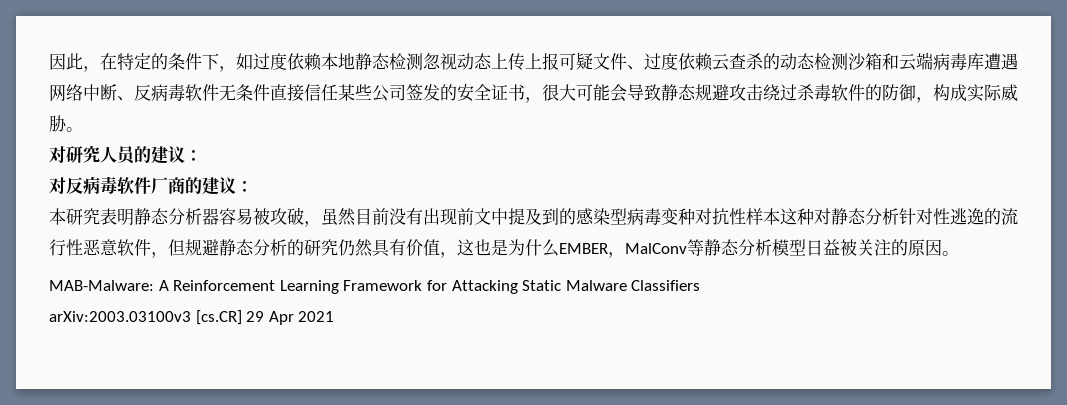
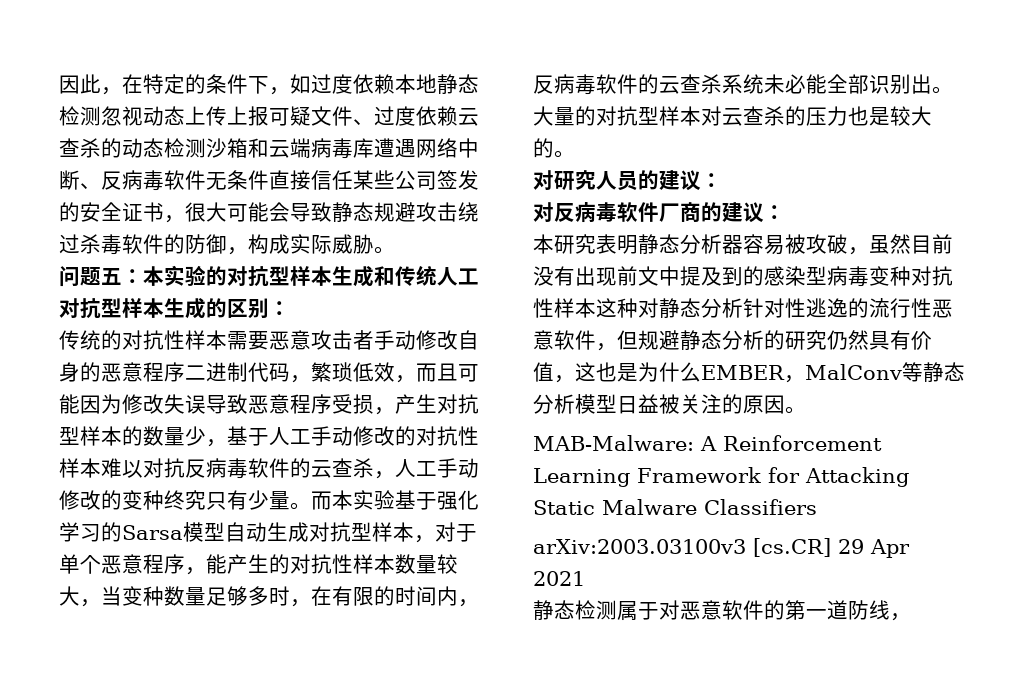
(83, 129) none -> [59,265,479,287] [59,297,290,319] [59,330,479,350] [59,362,479,383] [59,394,479,415] [59,426,479,447] [59,458,479,479] [59,490,479,510] [59,522,477,543] [59,554,458,575] [59,586,479,607] [533,74,953,95] [533,106,932,126] [533,138,575,158] // 问题五：本实验的对抗型样本生成和传统人工对抗型样本生成的区别： // 传统的对抗性样本需要恶意攻击者手动修改自身的恶意程序二进制代码，繁琐低效，而且可能因为修改失误导致恶意程序受损，产生对抗型样本的数量少，基于人工手动修改的对抗性样本难以对抗反病毒软件的云查杀，人工手动修改的变种终究只有少量。而本实验基于强化学习的Sarsa模型自动生成对抗型样本，对于单个恶意程序，能产生的对抗性样本数量较大，当变种数量足够多时，在有限的时间内，反病毒软件的云查杀系统未必能全部识别出。大量的对抗型样本对云查杀的压力也是较大的。
(335, 316) none -> [533,600,911,621] // 静态检测属于对恶意软件的第一道防线，

